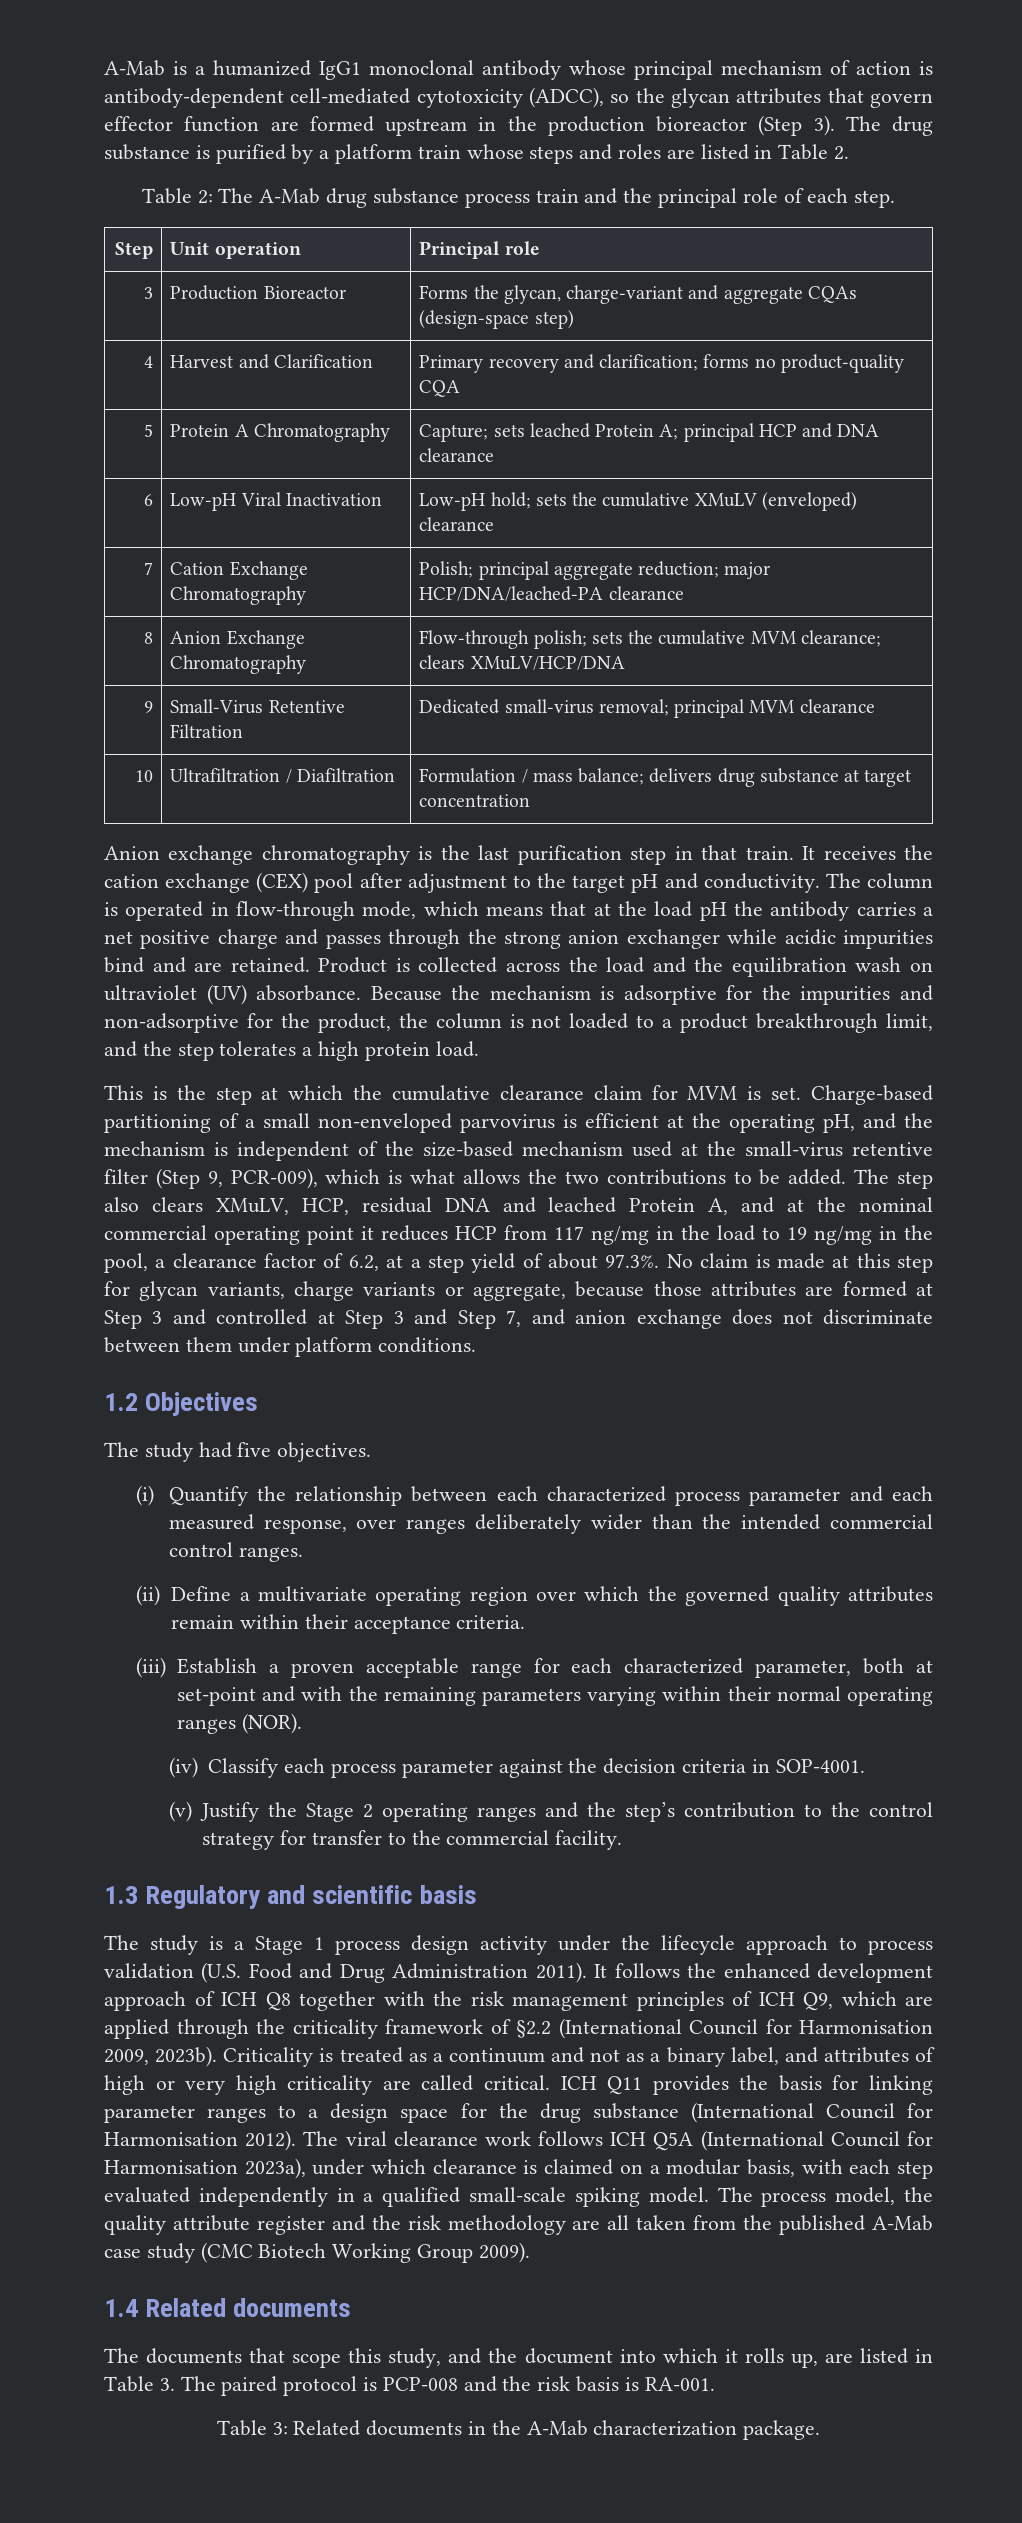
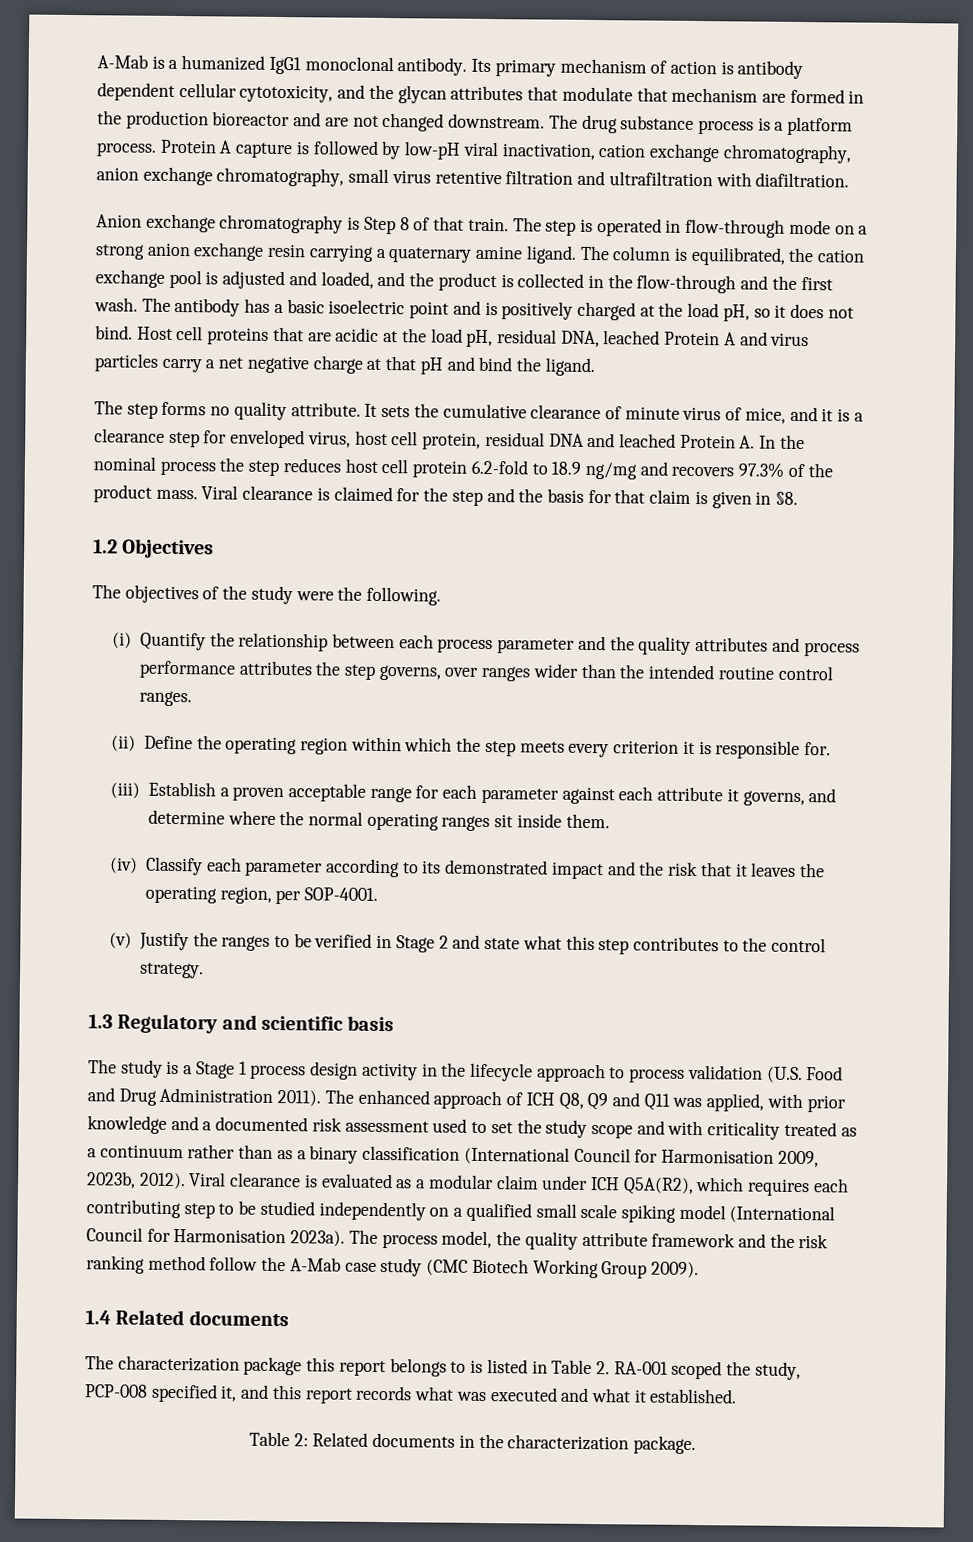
[482,60,713,80] antibody whose principal -> [397,57,556,77] antibody. Its primary
[104,87,630,108] antibody-dependent cell-mediated cytotoxicity (ADCC), so -> [737,60,804,80] [97,82,366,103] antibody dependent cellular cytotoxicity, and
[870,93,934,108] [104,116,467,136] govern effector function are formed upstream -> [561,86,845,104] modulate that mechanism are formed
[758,115,933,136] [104,144,850,164] [141,188,896,208] [114,242,153,259] [170,242,301,259] [419,241,540,259] [143,287,153,299] [170,285,346,300] [419,285,857,304] [419,310,574,329] [143,356,153,368] [170,354,373,369] [419,354,904,373] [419,380,461,397] [143,424,153,437] [170,423,390,442] [419,423,880,442] [419,448,495,462] [143,494,153,506] [170,492,382,511] [419,492,857,511] [419,517,495,531] [143,562,153,575] [170,561,308,580] [170,586,307,605] [419,561,771,580] [419,586,684,601] [143,632,153,644] [170,630,305,649] [170,655,307,674] [419,630,881,649] [419,655,625,670] [143,701,153,713] [170,699,345,714] [170,724,244,738] [419,699,875,718] [134,770,153,782] [170,768,395,783] [419,768,912,787] [419,794,531,807] [104,845,933,865] [104,872,934,893] [104,901,934,921] [104,929,933,949] [104,957,933,977] [104,984,933,1005] [104,1013,933,1033] [104,1041,479,1061] [104,1085,934,1105] [104,1113,933,1133] [104,1141,933,1161] [104,1168,934,1189] [104,1197,349,1215] (Step 3). The drug substance is purified by a platform train whose steps and roles are listed in Table 2. // Table 2: The A-Mab drug substance process train and the principal role of each step. // Step | Unit operation | Principal role // 3 | Production Bioreactor | Forms the glycan, charge-variant and aggregate CQAs (design-space step) // 4 | Harvest and Clarification | Primary recovery and clarification; forms no product-quality CQA // 5 | Protein A Chromatography | Capture; sets leached Protein A; principal HCP and DNA clearance // 6 | Low-pH Viral Inactivation | Low-pH hold; sets the cumulative XMuLV (enveloped) clearance // 7 | Cation Exchange Chromatography | Polish; principal aggregate reduction; major HCP/DNA/leached-PA clearance // 8 | Anion Exchange Chromatography | Flow-through polish; sets the cumulative MVM clearance; clears XMuLV/HCP/DNA // 9 | Small-Virus Retentive Filtration | Dedicated small-virus removal; principal MVM clearance // 10 | Ultrafiltration / Diafiltration | Formulation / mass balance; delivers drug substance at target concentration // Anion exchange chromatography is the last purification step in that train. It receives the cation exchange (CEX) pool after adjustment to the target pH and conductivity. The column is operated in flow-through mode, which means that at the load pH the antibody carries a net positive charge and passes through the strong anion exchanger while acidic impurities bind and are retained. Product is collected across the load and the equilibration wash on ultraviolet (UV) absorbance. Because the mechanism is adsorptive for the impurities and non-adsorptive for the product, the column is not loaded to a product breakthrough limit, and the step tolerates a high protein load. // This is the step at which the cumulative clearance claim for MVM is set. Charge-based partitioning of a small non-enveloped parvovirus is efficient at the operating pH, and the mechanism is independent of the size-based mechanism used at the small-virus retentive filter (Step 9, PCR-009), which is what allows the two contributions to be added. The step also clears XMuLV, HCP, -> [293,112,854,136] [96,139,852,164] [96,166,850,188] [96,213,869,238] [95,242,866,266] [95,269,833,294] [94,297,854,322] [95,325,810,348] [94,353,595,377] [94,400,864,424] [94,428,482,450] and are not changed downstream. The drug substance process is a platform process. Protein A capture is followed by low-pH viral inactivation, cation exchange chromatography, anion exchange chromatography, small virus retentive filtration and ultrafiltration with diafiltration. // Anion exchange chromatography is Step 8 of that train. The step is operated in flow-through mode on a strong anion exchange resin carrying a quaternary amine ligand. The column is equilibrated, the cation exchange pool is adjusted and loaded, and the product is collected in the flow-through and the first wash. The antibody has a basic isoelectric point and is positively charged at the load pH, so it does not bind. Host cell proteins that are acidic at the load pH, residual DNA, leached Protein A and virus particles carry a net negative charge at that pH and bind the ligand. // The step forms no quality attribute. It sets the cumulative clearance of minute virus of mice, and it is a clearance step for enveloped virus, host cell protein,
[708,1197,933,1215] [104,1225,933,1245] [104,1253,933,1273] [104,1281,934,1301] [104,1309,933,1329] [104,1337,477,1357] [104,1392,259,1416] [104,1442,372,1462] A, and at the nominal commercial operating point it reduces HCP from 117 ng/mg in the load to 19 ng/mg in the pool, a clearance factor of 6.2, at a step yield of about 97.3%. No claim is made at this step for glycan variants, charge variants or aggregate, because those attributes are formed at Step 3 and controlled at Step 3 and Step 7, and anion exchange does not discriminate between them under platform conditions. // 1.2 Objectives // The study had five objectives. -> [739,434,805,450] [93,456,833,480] [93,484,799,509] [93,538,215,559] [92,584,442,606] A. In the nominal process the step reduces host cell protein 6.2-fold to 18.9 ng/mg and recovers 97.3% of the product mass. Viral clearance is claimed for the step and the basis for that claim is given in §8. // 1.2 Objectives // The objectives of the study were the following.
[546,1486,666,1502] characterized -> (434, 641) none
[892,1486,933,1501] [168,1514,347,1534] each measured response, -> [609,636,860,657] [138,660,442,681] the quality attributes and process performance attributes the step governs,
[474,1514,581,1534] deliberately -> (532, 673) none
[829,1514,933,1529] commercial -> [717,666,775,680] routine
[239,1586,367,1602] a multivariate -> [196,735,222,750] the
[536,1586,934,1606] [171,1614,526,1634] over which the governed quality attributes remain within their acceptance criteria. -> [350,736,832,760] within which the step meets every criterion it is responsible for.
[624,1658,933,1678] [177,1686,933,1706] [177,1713,302,1734] [168,1757,865,1778] [168,1801,933,1822] [202,1830,623,1850] characterized parameter, both at set-point and with the remaining parameters varying within their normal operating ranges (NOR). // (iv) Classify each process parameter against the decision criteria in SOP-4001. // (v) Justify the Stage 2 operating ranges and the step’s contribution to the control strategy for transfer to the commercial facility. -> [480,786,837,807] [147,809,610,832] [109,856,826,880] [144,885,379,905] [109,932,827,955] [139,962,204,979] parameter against each attribute it governs, and determine where the normal operating ranges sit inside them. // (iv) Classify each parameter according to its demonstrated impact and the risk that it leaves the operating region, per SOP-4001. // (v) Justify the ranges to be verified in Stage 2 and state what this step contributes to the control strategy.
[558,1935,610,1951] under -> [421,1063,438,1077] in
[594,1963,933,1983] [104,1991,933,2011] [104,2019,551,2039] It follows the enhanced development approach of ICH Q8 together with the risk management principles of ICH Q9, which are applied through the criticality framework of §2.2 -> [324,1089,846,1113] [87,1115,857,1140] [87,1144,461,1164] The enhanced approach of ICH Q8, Q9 and Q11 was applied, with prior knowledge and a documented risk assessment used to set the study scope and with criticality treated as a continuum rather than as a binary classification
[155,2046,935,2067] [104,2075,933,2095] [104,2102,933,2123] [104,2130,933,2151] [104,2158,934,2179] [104,2187,709,2207] 2023b). Criticality is treated as a continuum and not as a binary label, and attributes of high or very high criticality are called critical. ICH Q11 provides the basis for linking parameter ranges to a design space for the drug substance (International Council for Harmonisation 2012). The viral clearance work follows ICH Q5A (International Council for Harmonisation 2023a), under which clearance is claimed on a modular basis, with each step evaluated independently in a qualified small-scale spiking model. -> [86,1171,849,1197] [86,1199,836,1224] [86,1227,346,1247] 2023b, 2012). Viral clearance is evaluated as a modular claim under ICH Q5A(R2), which requires each contributing step to be studied independently on a qualified small scale spiking model (International Council for Harmonisation 2023a).
[256,2215,866,2235] register and the risk methodology are all taken from the published -> [651,1232,829,1249] [86,1255,287,1274] framework and the risk ranking method follow the
[146,2348,933,2368] [104,2376,715,2396] [216,2420,288,2436] documents that scope this study, and the document into which it rolls up, are listed in Table 3. The paired protocol is PCP-008 and the risk basis is RA-001. // Table 3: -> [117,1355,801,1381] [84,1383,738,1404] [248,1431,309,1447] characterization package this report belongs to is listed in Table 2. RA-001 scoped the study, PCP-008 specified it, and this report records what was executed and what it established. // Table 2:
[526,2420,588,2436] A-Mab -> (504, 1441) none

